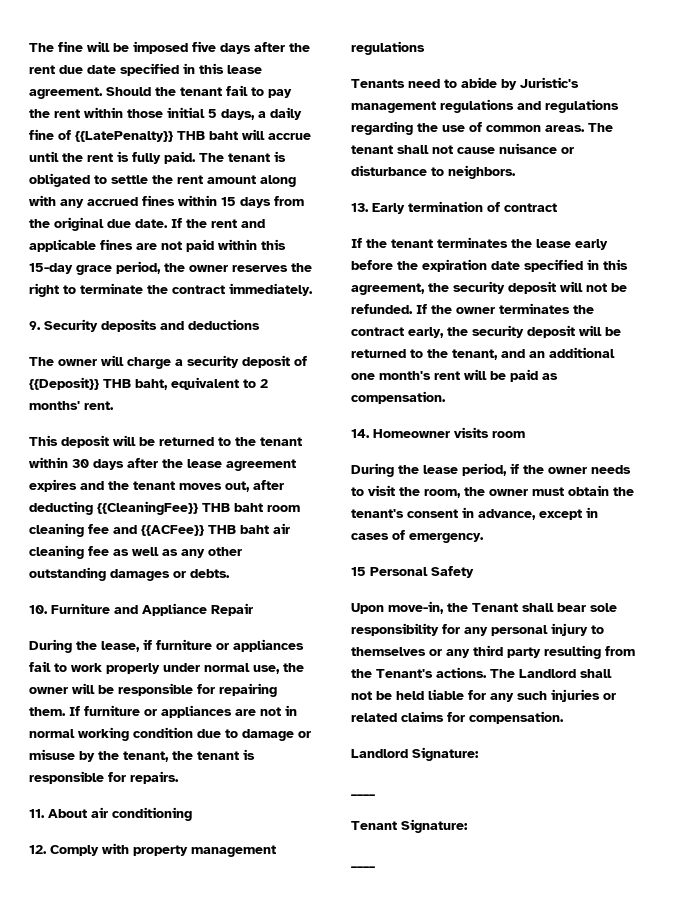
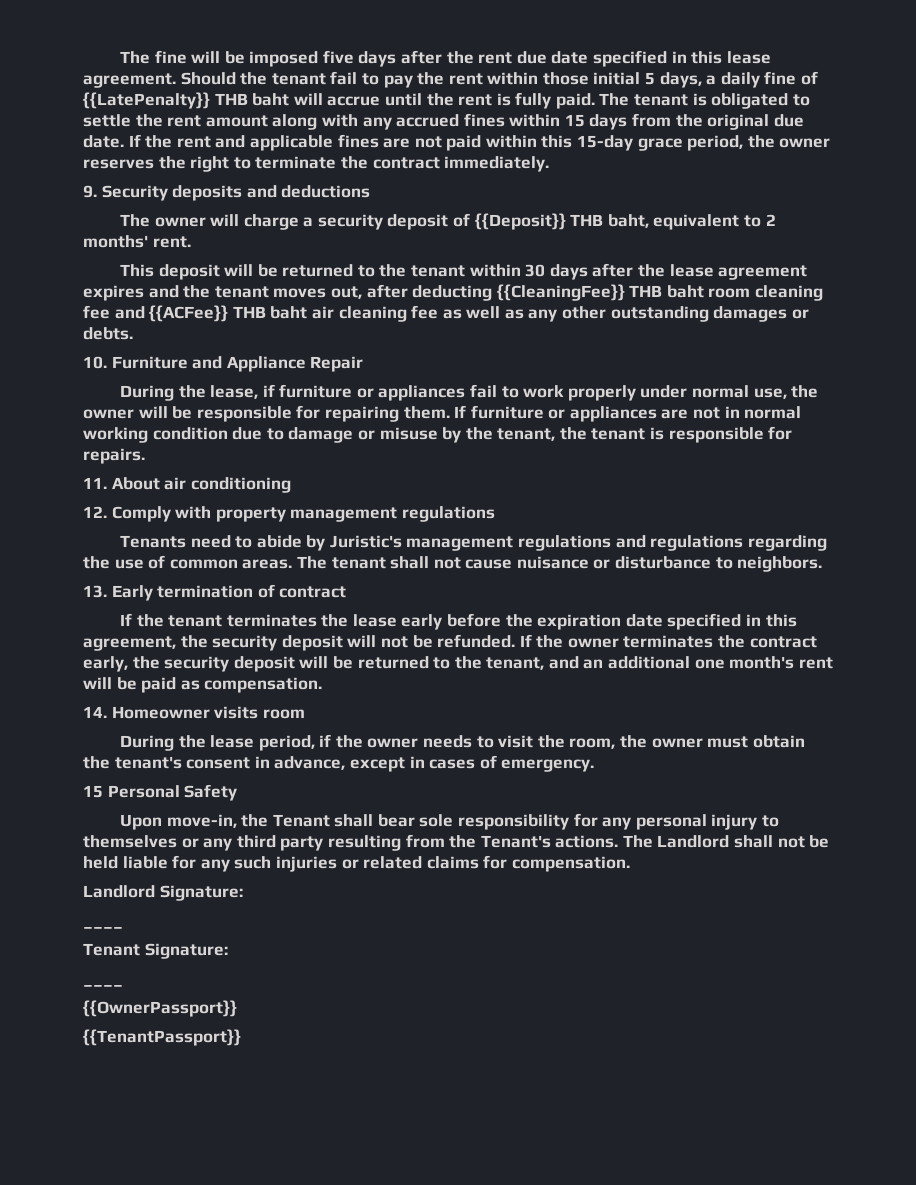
(375, 867) none -> [83,1000,237,1017] [83,1029,241,1046] // {{OwnerPassport}} // {{TenantPassport}}

